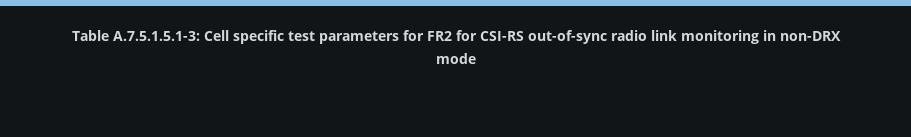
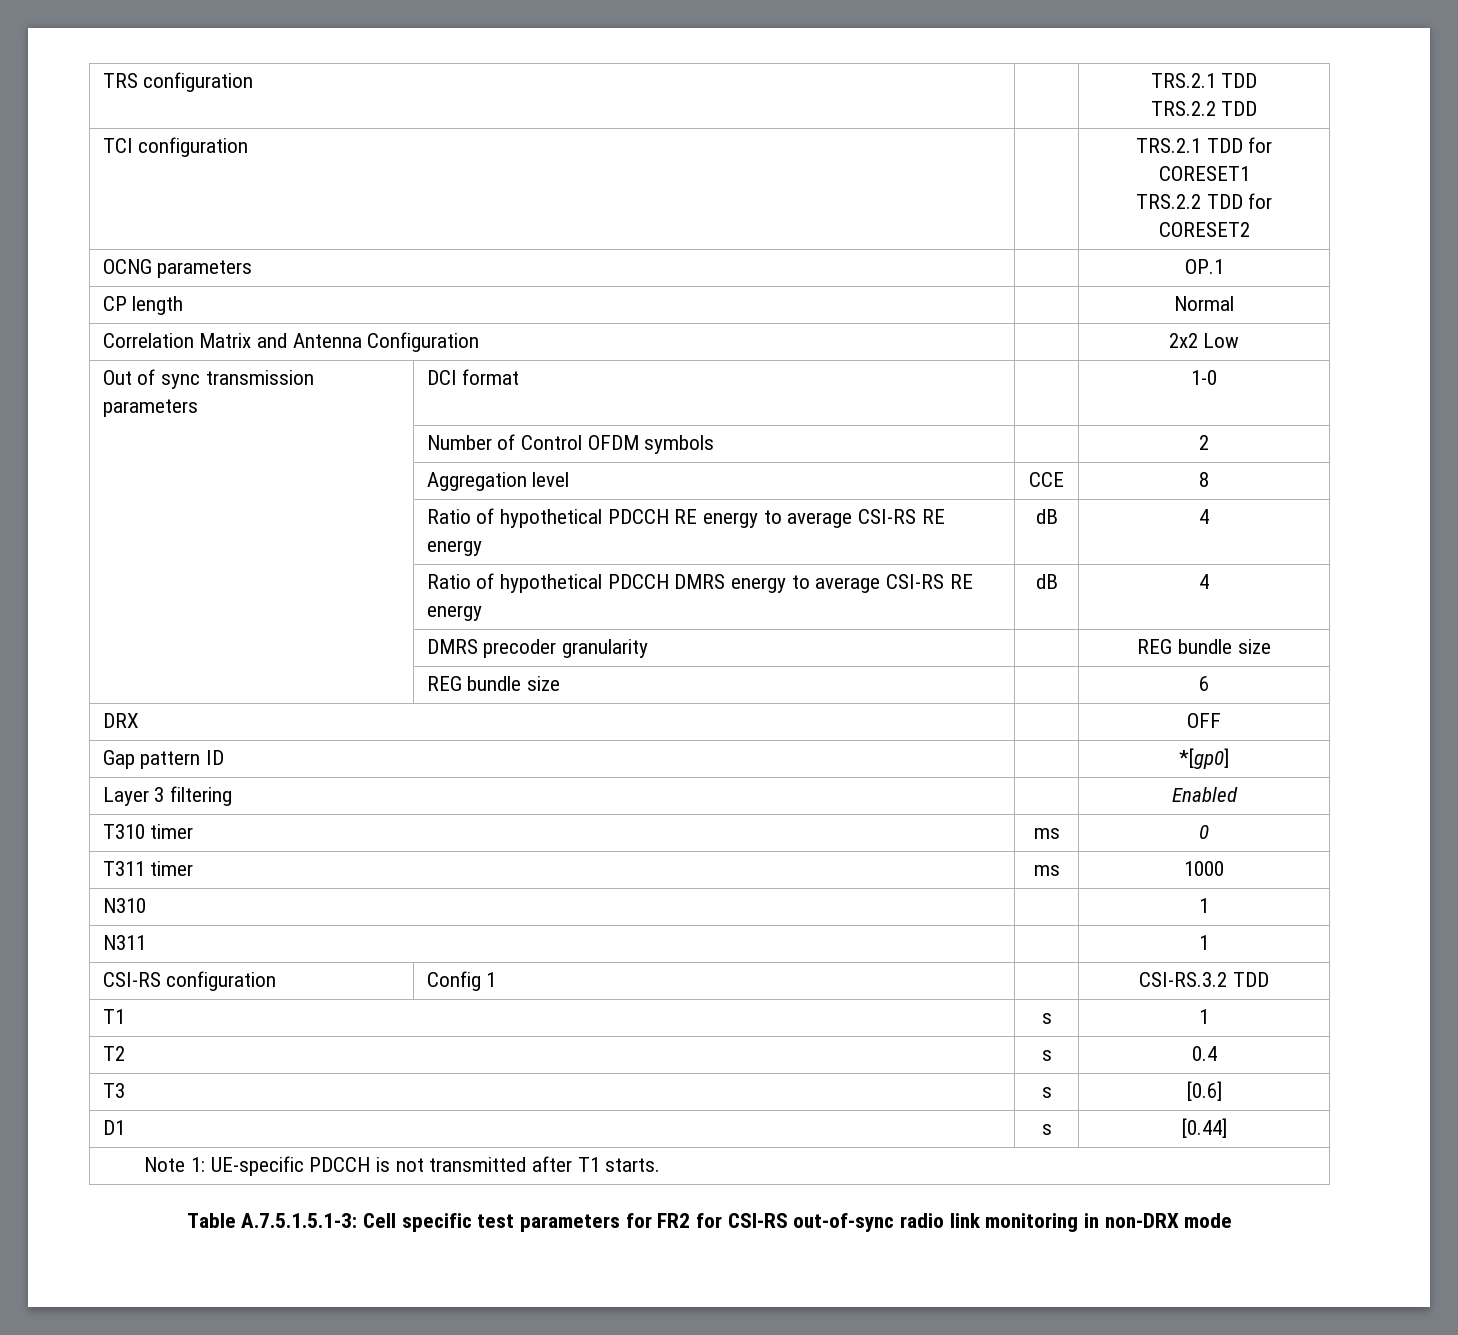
(71, 35) none -> [102,72,254,92] [1150,73,1258,88] [1150,101,1258,116] [102,137,249,157] [1135,137,1273,153] [1158,166,1250,181] [1135,193,1273,209] [1158,222,1250,237] [102,259,253,278] [1184,259,1224,274] [102,296,184,315] [1174,296,1234,311] [102,332,480,352] [1168,333,1240,348] [102,369,314,389] [102,399,198,417] [426,369,520,385] [1191,370,1217,385] [426,434,715,454] [1199,435,1209,450] [426,472,570,491] [1029,472,1064,487] [1199,472,1209,487] [426,508,945,528] [426,540,482,556] [1035,509,1058,524] [1199,509,1209,524] [426,573,973,593] [426,605,482,621] [1035,574,1058,589] [1199,574,1209,589] [426,639,649,658] [1137,639,1271,654] [426,676,561,691] [1199,676,1209,691] [102,713,139,728] [1187,713,1221,728] [102,750,225,769] [1179,748,1229,769] [102,786,233,806] [1171,787,1238,802] [102,824,194,839] [1033,828,1060,839] [1199,825,1209,839] [102,861,194,876] [1033,865,1060,876] [1184,861,1224,876] [102,898,146,913] [1199,898,1209,913] [102,935,146,950] [1199,935,1209,950] [102,971,277,991] [426,971,497,991] [1139,972,1269,987] [102,1009,125,1024] [1041,1013,1052,1024] [1199,1009,1209,1024] [102,1046,125,1061] [1041,1050,1052,1061] [1191,1046,1217,1061] [102,1083,125,1098] [1041,1087,1052,1098] [1186,1081,1222,1101] [102,1120,125,1135] [1041,1124,1052,1135] [1181,1118,1227,1138] [144,1156,661,1176] TRS configuration | | TRS.2.1 TDD // TRS.2.2 TDD // TCI configuration | | TRS.2.1 TDD for CORESET1 // TRS.2.2 TDD for CORESET2 // OCNG parameters | | OP.1 // CP length | | Normal // Correlation Matrix and Antenna Configuration | | 2x2 Low // Out of sync transmission parameters | DCI format | | 1-0 // | Number of Control OFDM symbols | | 2 // | Aggregation level | CCE | 8 // | Ratio of hypothetical PDCCH RE energy to average CSI-RS RE energy | dB | 4 // | Ratio of hypothetical PDCCH DMRS energy to average CSI-RS RE energy | dB | 4 // | DMRS precoder granularity | | REG bundle size // | REG bundle size | | 6 // DRX | | OFF // Gap pattern ID | | *[gp0] // Layer 3 filtering | | Enabled // T310 timer | ms | 0 // T311 timer | ms | 1000 // N310 | | 1 // N311 | | 1 // CSI-RS configuration | Config 1 | | CSI-RS.3.2 TDD // T1 | s | 1 // T2 | s | 0.4 // T3 | s | [0.6] // D1 | s | [0.44] // Note 1: UE-specific PDCCH is not transmitted after T1 starts. //

